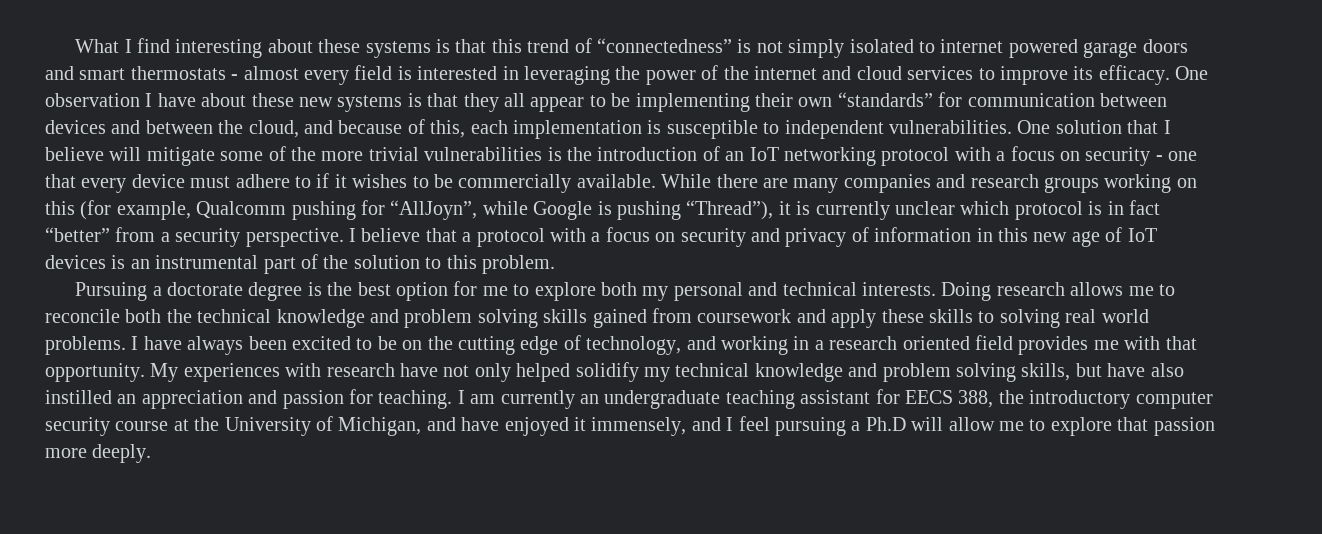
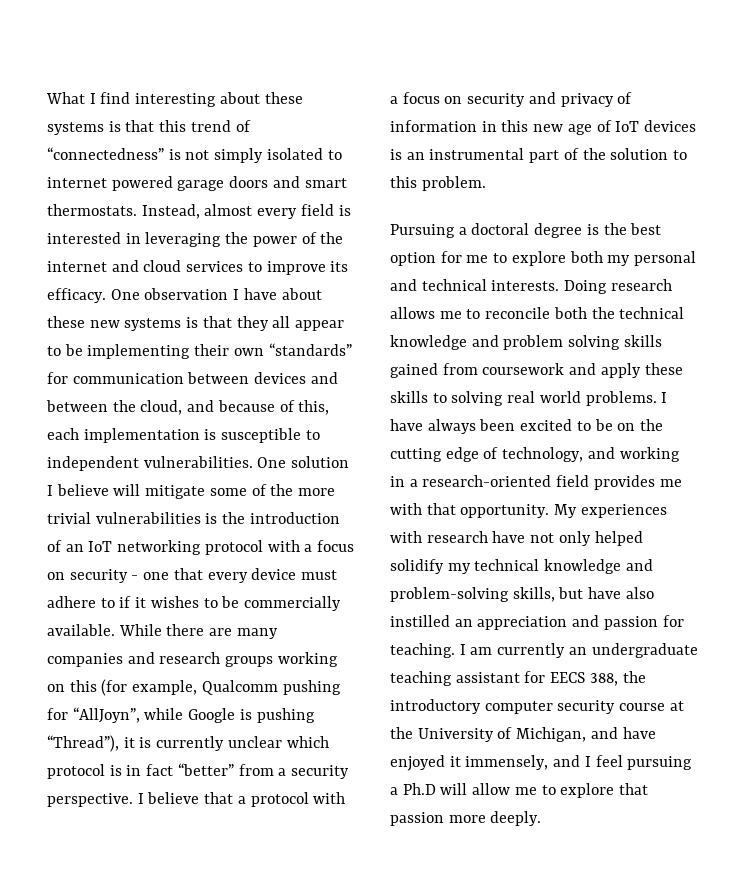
[130,66,239,80] thermostats - -> [47,204,200,219] thermostats. Instead,
[1127,120,1159,134] that -> (350, 462) none
[167,282,244,296] doctorate -> [471,223,530,235] doctoral
[829,336,970,350] research oriented -> [422,475,552,487] research-oriented
[882,363,1016,382] problem solving -> [390,587,509,602] problem-solving

